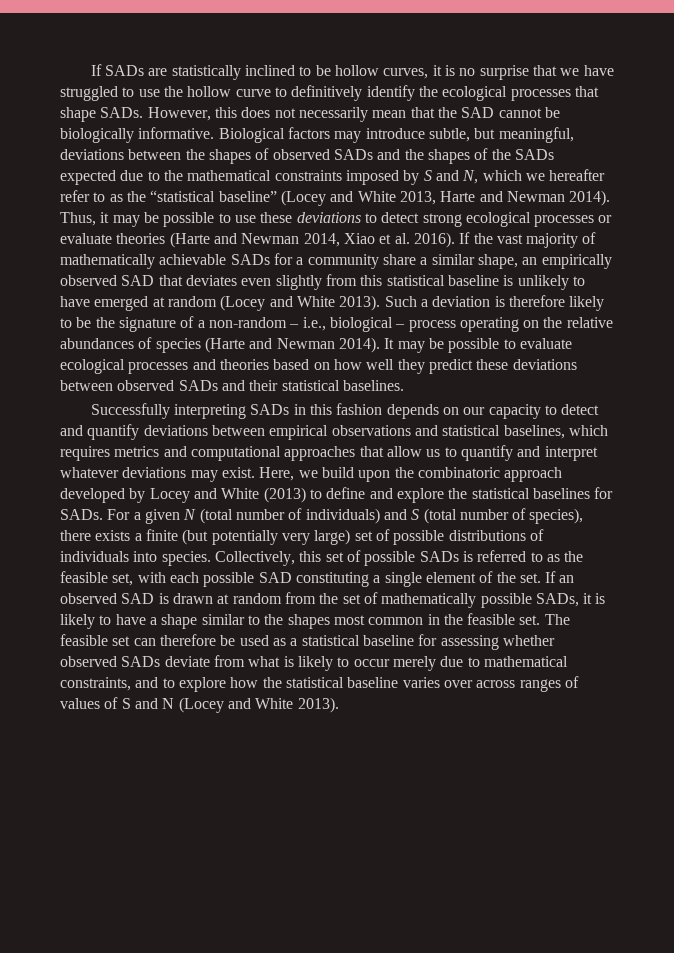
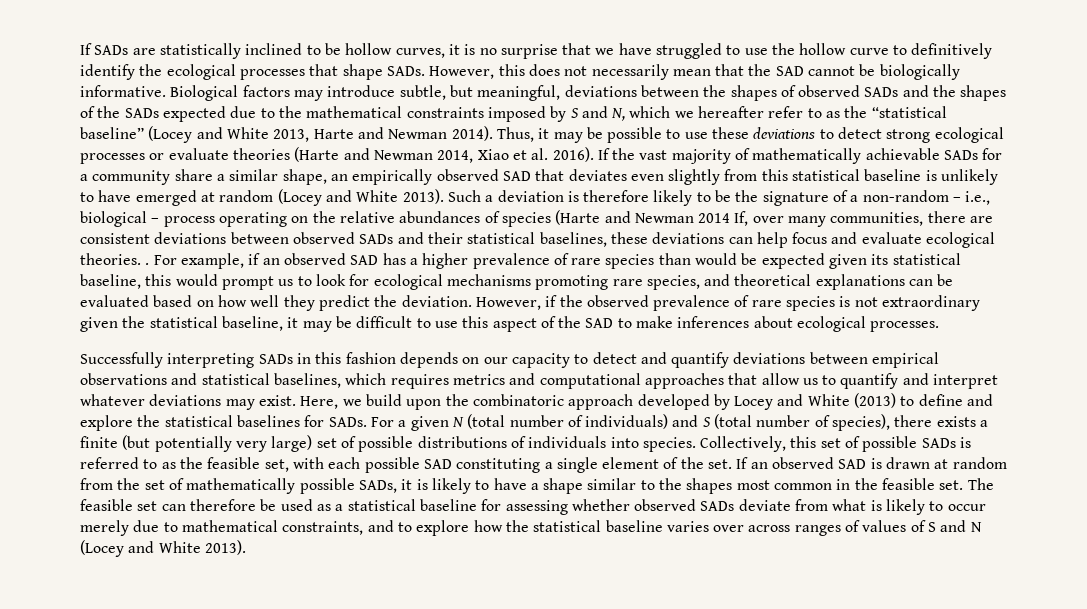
[338,337,572,353] [60,359,509,374] 2014). It may be possible to evaluate ecological processes and theories based on how well they predict these -> [698,211,994,227] [80,233,150,244] 2014 If, over many communities, there are consistent
[342,380,404,391] baselines. -> [539,232,996,248] [80,253,961,269] [80,274,954,290] [80,295,981,311] [80,316,940,332] baselines, these deviations can help focus and evaluate ecological theories. . For example, if an observed SAD has a higher prevalence of rare species than would be expected given its statistical baseline, this would prompt us to look for ecological mechanisms promoting rare species, and theoretical explanations can be evaluated based on how well they predict the deviation. However, if the observed prevalence of rare species is not extraordinary given the statistical baseline, it may be difficult to use this aspect of the SAD to make inferences about ecological processes.

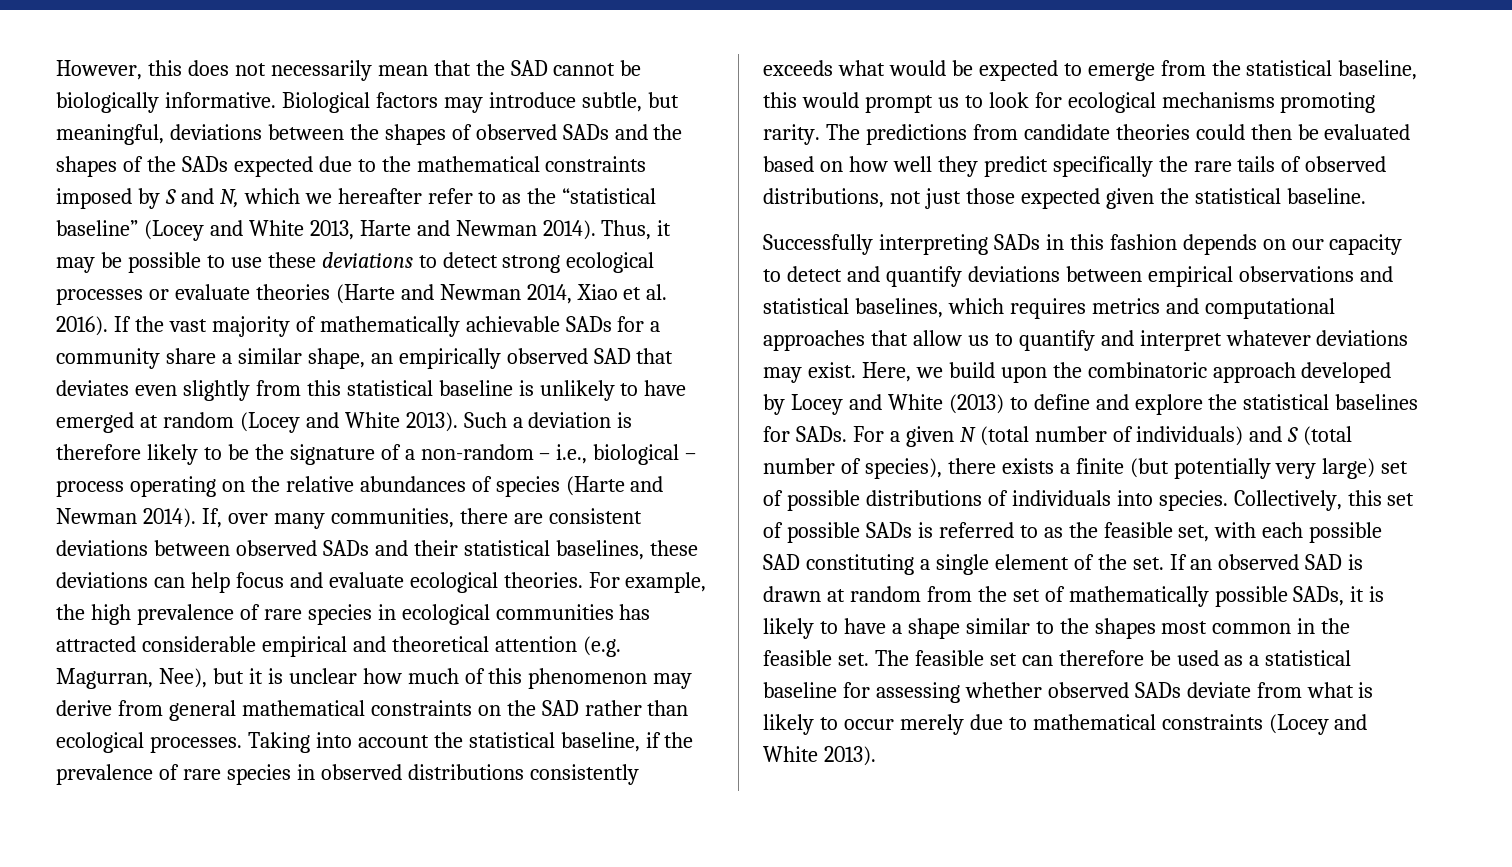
[80,43,993,59] [80,64,425,80] If SADs are statistically inclined to be hollow curves, it is no surprise that we have struggled to use the hollow curve to definitively identify the ecological processes that shape SADs. -> (56, 70) none
[698,213,731,223] 2014 -> [142,508,196,528] 2014).
[145,263,150,265] . -> (583, 580) none
[248,253,889,269] if an observed SAD has a higher prevalence of rare species than would be expected given its -> [56,604,651,625] [56,636,621,657] [56,668,693,689] [56,700,689,721] [56,732,694,753] [56,764,639,785] [763,60,1241,81] the high prevalence of rare species in ecological communities has attracted considerable empirical and theoretical attention (e.g. Magurran, Nee), but it is unclear how much of this phenomenon may derive from general mathematical constraints on the SAD rather than ecological processes. Taking into account the statistical baseline, if the prevalence of rare species in observed distributions consistently exceeds what would be expected to emerge from the
[612,274,934,290] rare species, and theoretical explanations can -> [763,124,1292,145] rarity. The predictions from candidate theories could then
[374,295,981,311] [80,316,940,332] the deviation. However, if the observed prevalence of rare species is not extraordinary given the statistical baseline, it may be difficult to use this aspect of the SAD to make inferences about ecological processes. -> [1052,156,1387,177] [763,188,1366,209] specifically the rare tails of observed distributions, not just those expected given the statistical baseline.
[282,520,982,536] constraints, and to explore how the statistical baseline varies over across ranges of values of S and N -> [1161,714,1263,730] constraints

